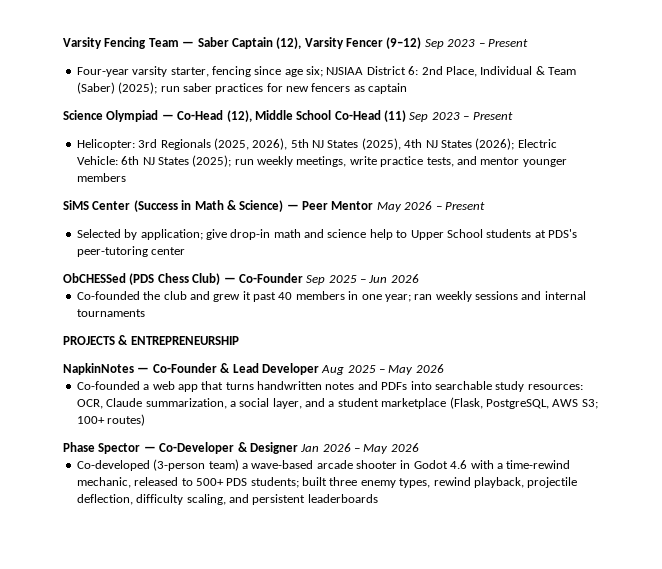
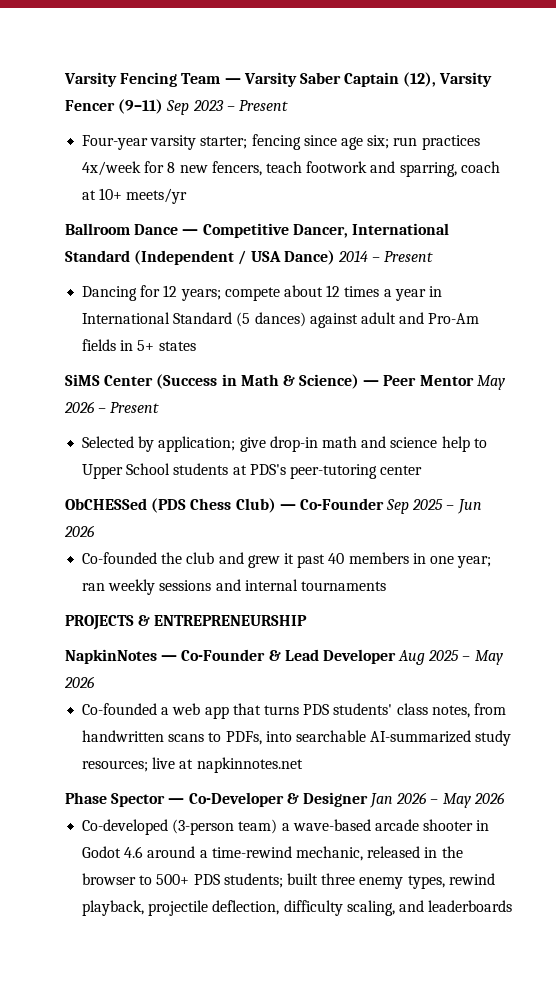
(195, 44) none -> [243,72,297,87] Varsity
[386,37,422,49] (9–12) -> [118,99,164,114] (9–11)
[170,67,209,77] starter, -> [200,136,248,149] starter;
[326,66,576,77] [76,82,408,94] [63,110,513,122] [76,138,557,150] [76,155,567,167] [76,173,126,182] NJSIAA District 6: 2nd Place, Individual & Team (Saber) (2025); run saber practices for new fencers as captain // Science Olympiad — Co-Head (12), Middle School Co-Head (11) Sep 2023 – Present // Helicopter: 3rd Regionals (2025, 2026), 5th NJ States (2025), 4th NJ States (2026); Electric Vehicle: 6th NJ States (2025); run weekly meetings, write practice tests, and mentor younger members -> [393,135,480,150] [82,161,500,177] [82,188,188,204] [65,223,449,238] [65,250,434,265] [82,285,442,301] [82,312,480,328] [82,339,196,351] run practices 4x/week for 8 new fencers, teach footwork and sparring, coach at 10+ meets/yr // Ballroom Dance — Competitive Dancer, International Standard (Independent / USA Dance) 2014 – Present // Dancing for 12 years; compete about 12 times a year in International Standard (5 dances) against adult and Pro-Am fields in 5+ states
[257,381,583,392] [76,397,598,409] [76,414,146,426] handwritten notes and PDFs into searchable study resources: OCR, Claude summarization, a social layer, and a student marketplace (Flask, PostgreSQL, AWS S3; 100+ routes) -> [303,703,506,718] [82,730,512,746] [82,757,303,773] PDS students' class notes, from handwritten scans to PDFs, into searchable AI-summarized study resources; live at napkinnotes.net
[470,460,494,469] with -> [147,846,196,858] around
(179, 481) none -> [424,846,463,858] [82,873,137,885] in the browser
[252,494,306,505] persistent -> (424, 906) none

